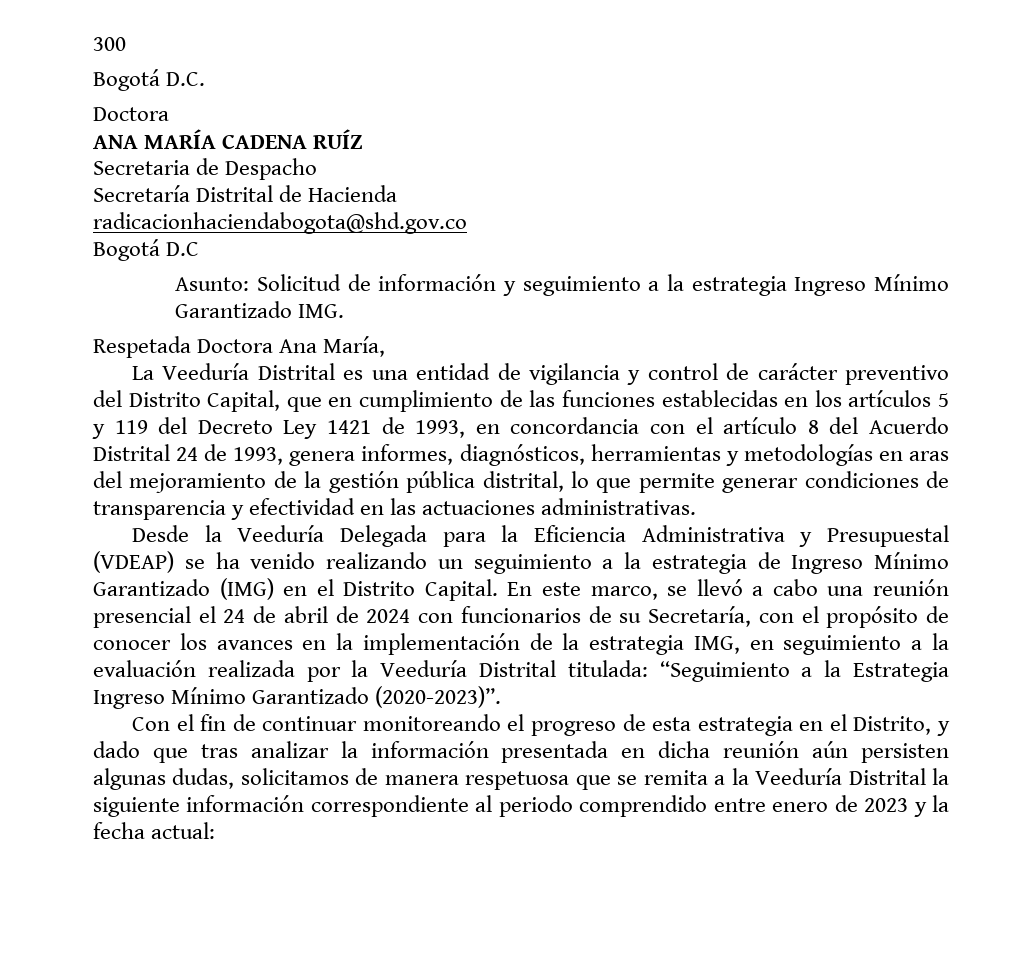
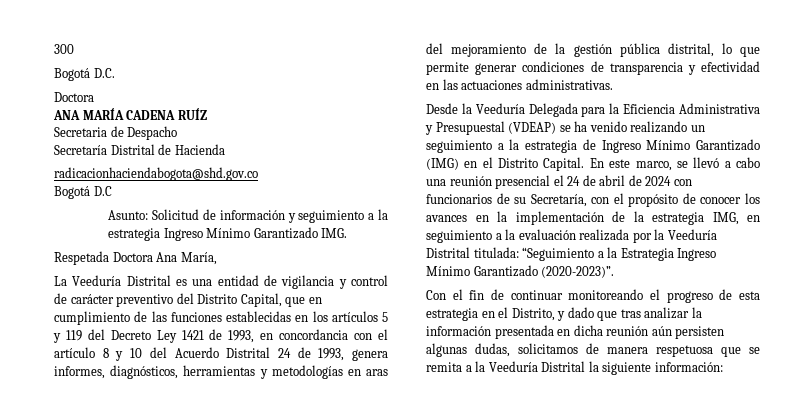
(819, 427) none -> [115,348,143,361] y 10
[186,795,950,817] [93,822,216,839] información correspondiente al periodo comprendido entre enero de 2023 y la fecha actual: -> [654,362,723,372] información:

